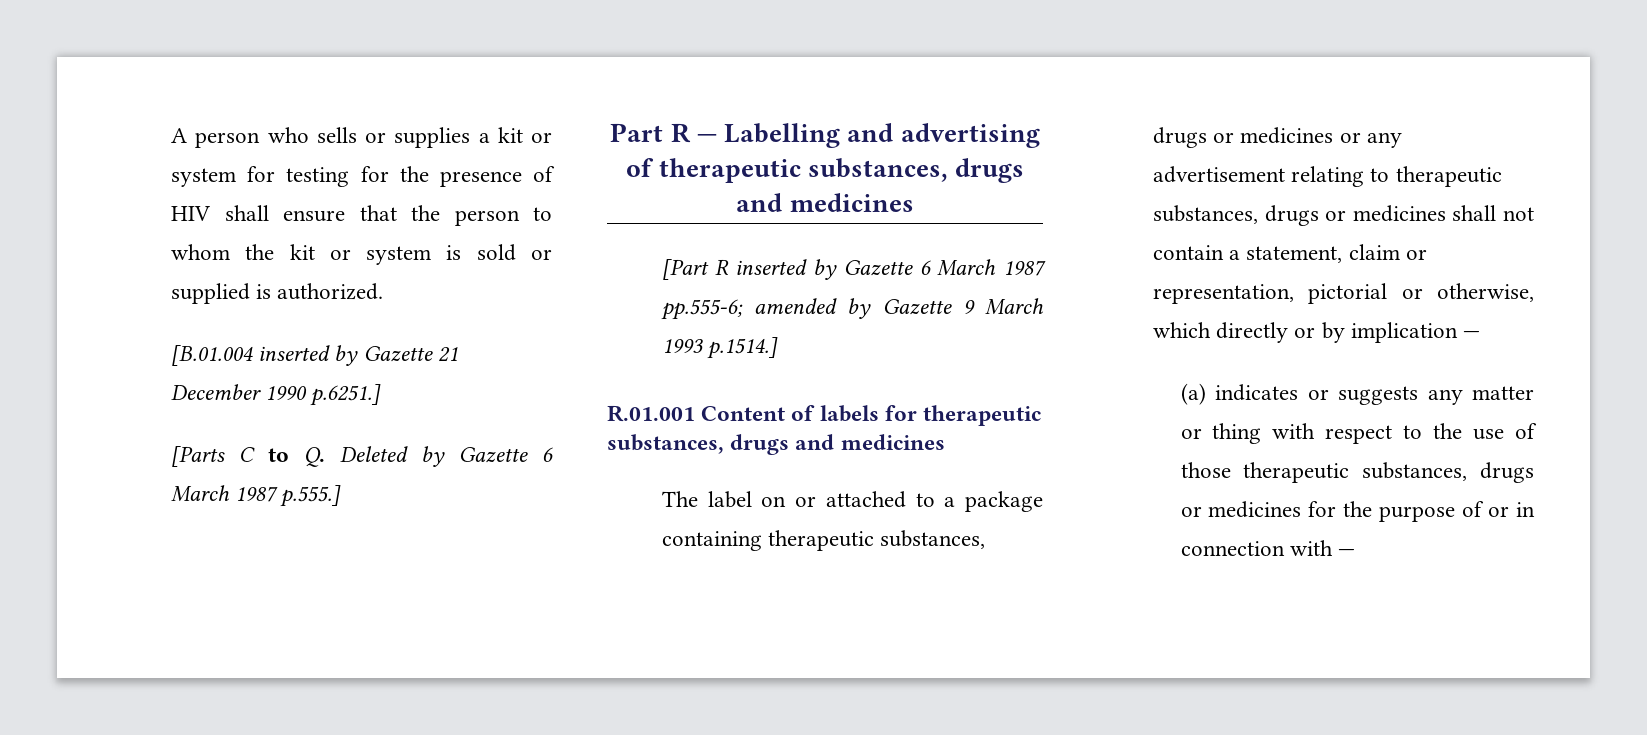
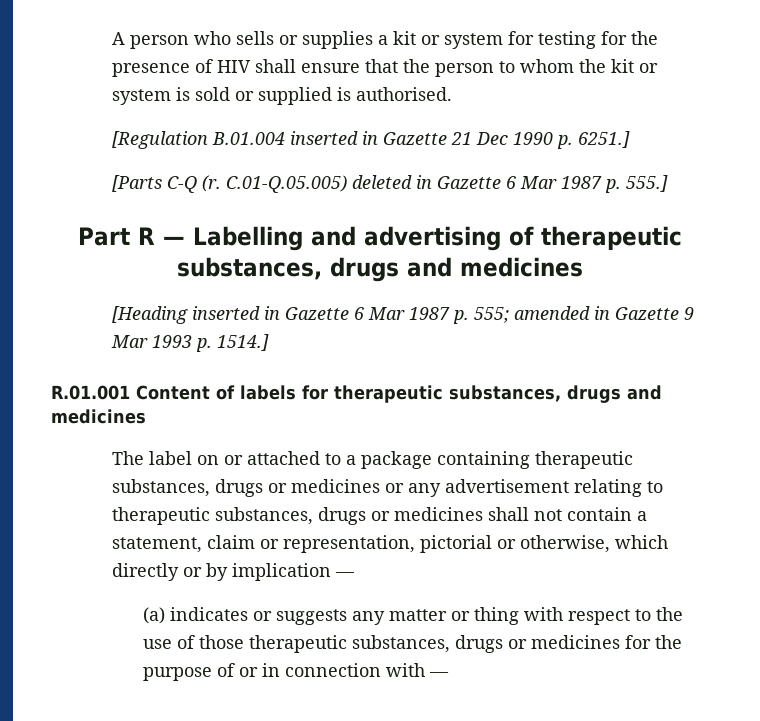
[277,283,384,300] [171,345,458,366] [171,384,382,406] [171,446,553,467] [171,485,342,507] authorized. // [B.01.004 inserted by Gazette 21 December 1990 p.6251.] // [Parts C to Q. Deleted by Gazette 6 March 1987 p.555.] -> [356,87,453,101] [112,131,631,149] [112,175,669,193] authorised. // [Regulation B.01.004 inserted in Gazette 21 Dec 1990 p. 6251.] // [Parts C-Q (r. C.01-Q.05.005) deleted in Gazette 6 Mar 1987 p. 555.]
[662,259,1046,280] [661,298,1044,320] [662,337,779,359] [Part R inserted by Gazette 6 March 1987 pp.555-6; amended by Gazette 9 March 1993 p.1514.] -> [112,306,695,324] [111,334,270,352] [Heading inserted in Gazette 6 Mar 1987 p. 555; amended in Gazette 9 Mar 1993 p. 1514.]

